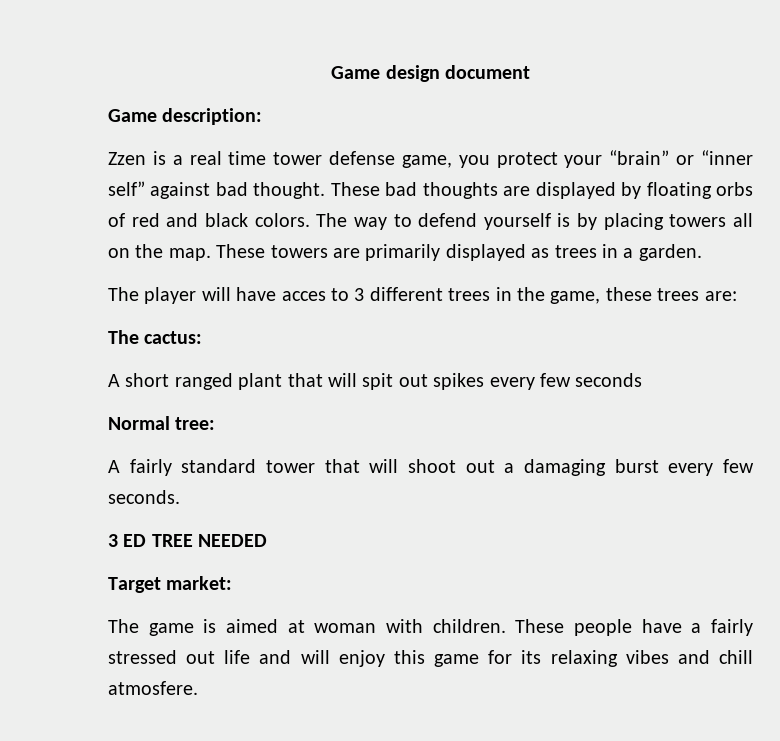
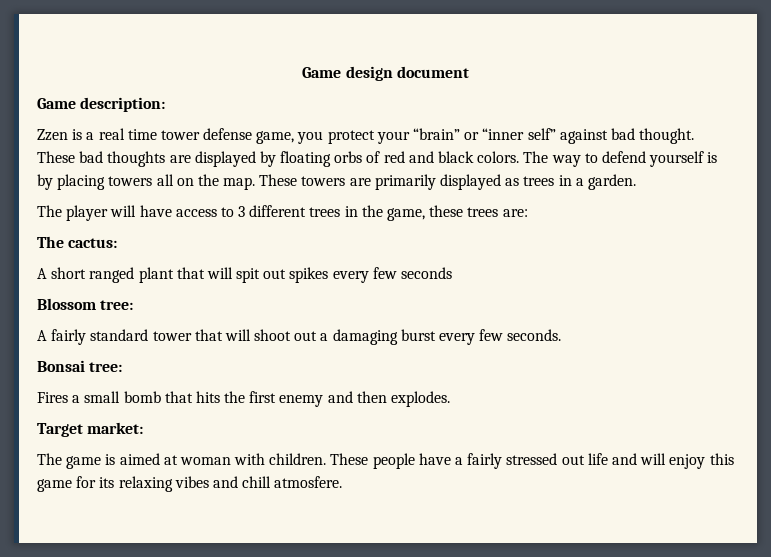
[281,291,326,301] acces -> [175,209,217,217] access
[108,416,170,430] Normal -> [37,298,96,310] Blossom
[108,534,268,547] 3 ED TREE NEEDED -> [37,360,123,372] [37,391,451,407] Bonsai tree: // Fires a small bomb that hits the first enemy and then explodes.

